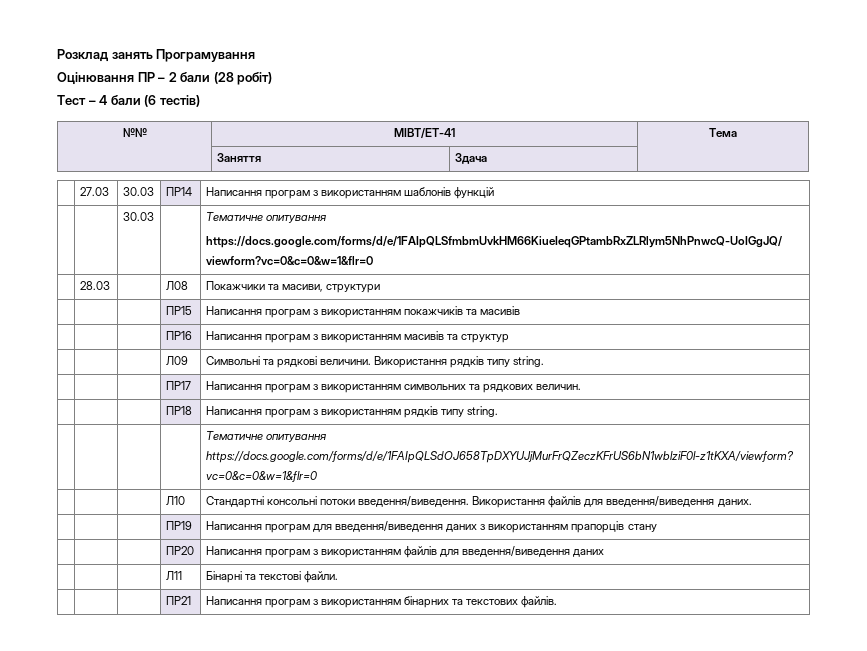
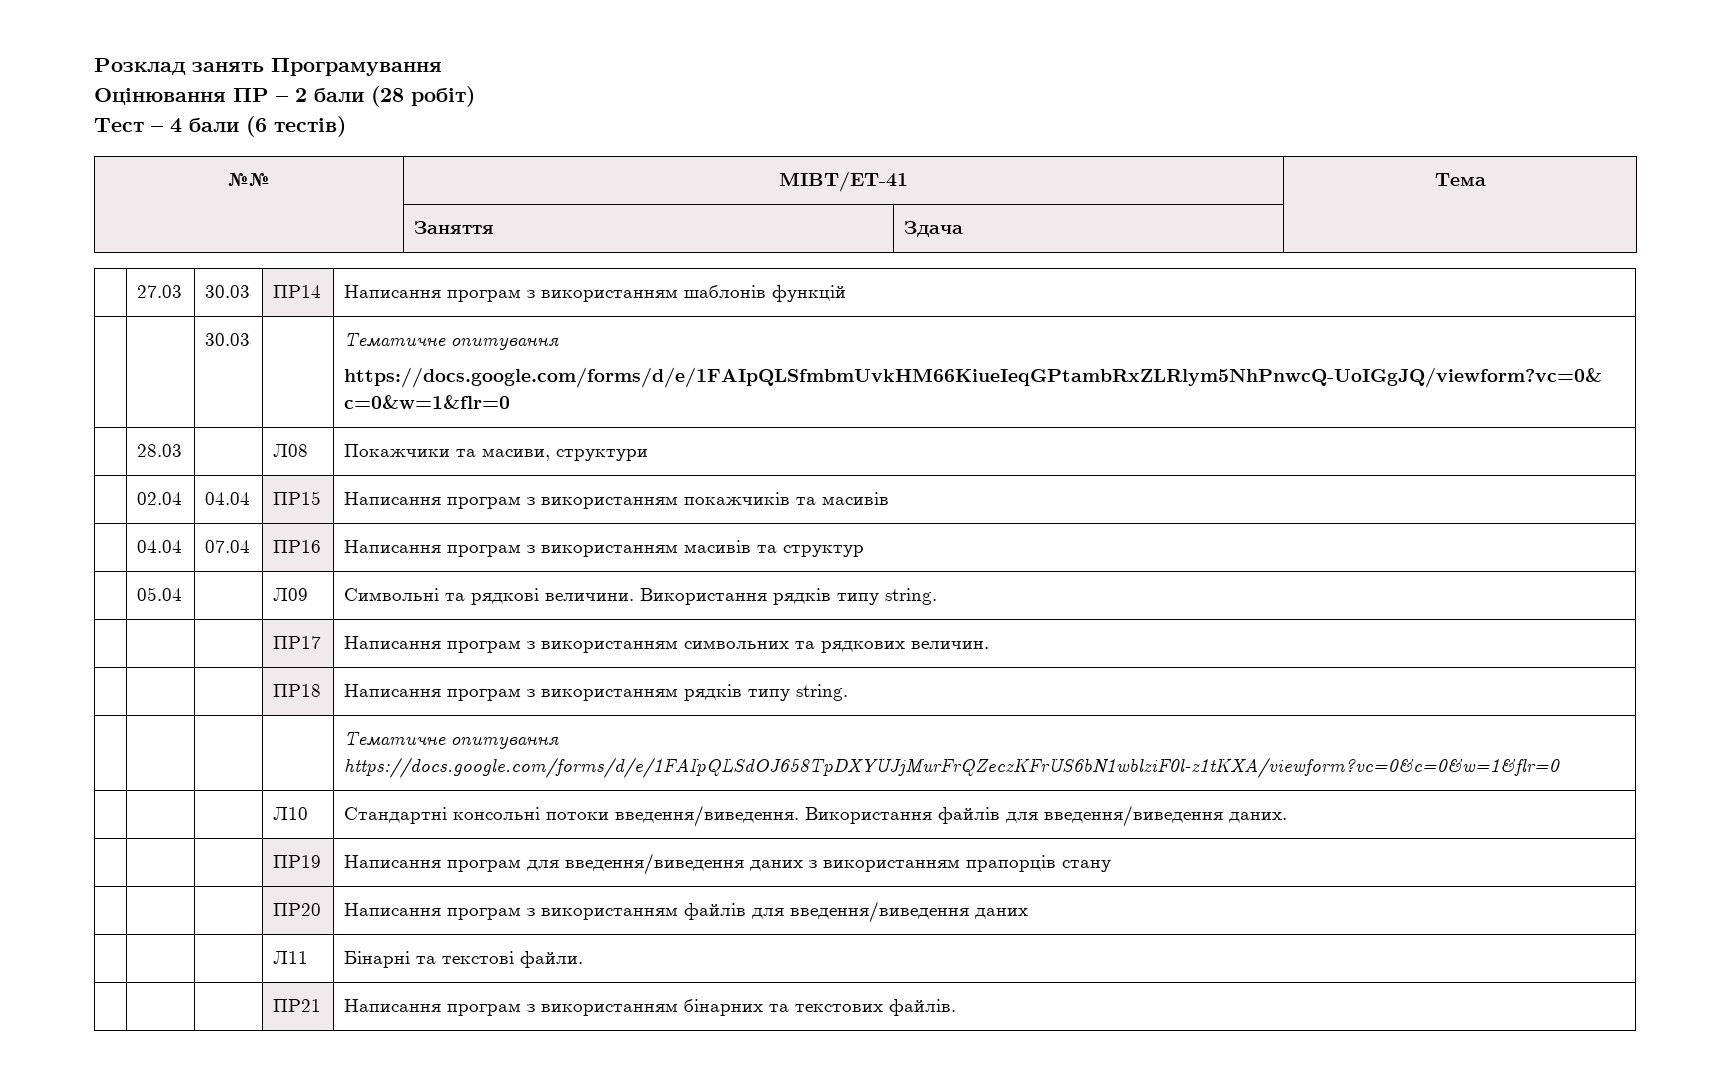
(380, 288) | -> [137,492,183,505] [205,492,251,505] 02.04 | 04.04
(521, 310) | -> [137,540,183,553] [205,540,251,553] 04.04 | 07.04
(510, 338) none -> [137,587,183,601] 05.04

